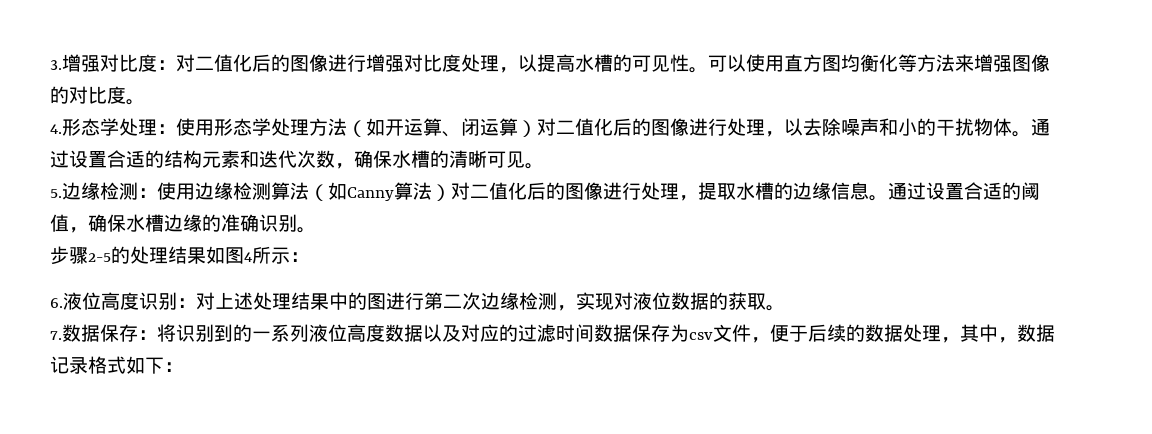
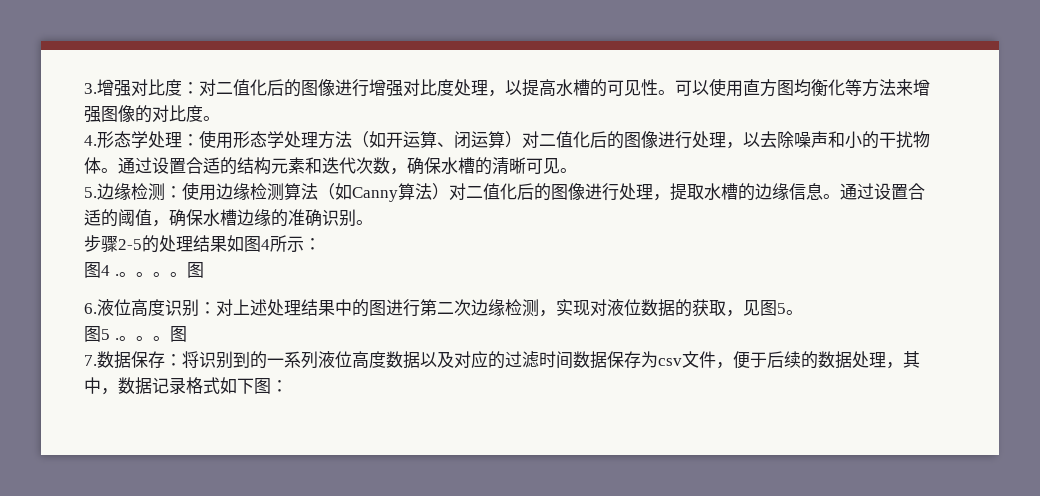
(309, 257) none -> [84,262,204,278] // 图4 .。。。。图
[766,305,785,311] 。 -> [726,300,803,317] [84,326,187,342] ，见图5。 // 图5 .。。。图
(164, 365) none -> [254,378,271,394] 图

